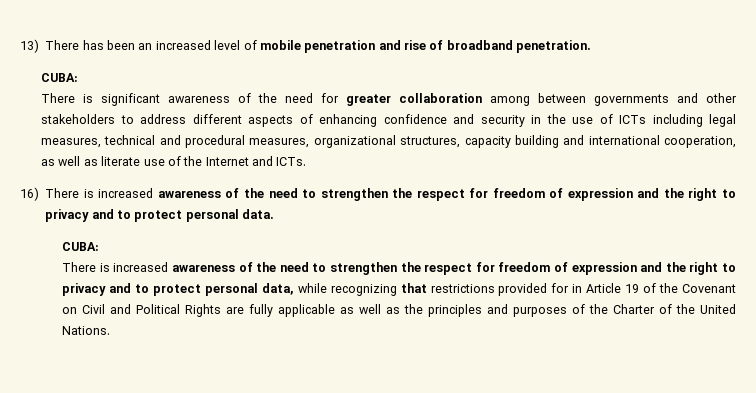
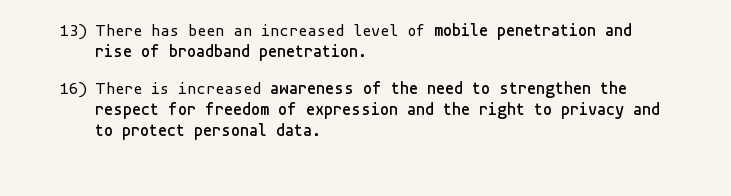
[41,73,79,82] [41,93,738,106] [41,114,736,127] [41,135,736,148] [41,156,307,166] // CUBA: // There is significant awareness of the need for greater collaboration among between governments and other stakeholders to address different aspects of enhancing confidence and security in the use of ICTs including legal measures, technical and procedural measures, organizational structures, capacity building and international cooperation, as well as literate use of the Internet and ICTs. -> (368, 52) none
[62,242,100,251] [62,262,736,275] [62,283,737,296] [62,304,737,317] [62,326,111,335] // CUBA: // There is increased awareness of the need to strengthen the respect for freedom of expression and the right to privacy and to protect personal data, while recognizing that restrictions provided for in Article 19 of the Covenant on Civil and Political Rights are fully applicable as well as the principles and purposes of the Charter of the United Nations. -> (322, 129) none

